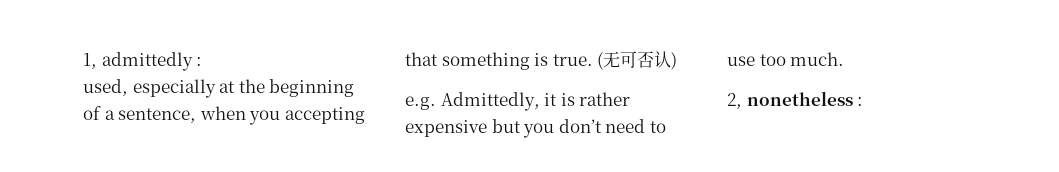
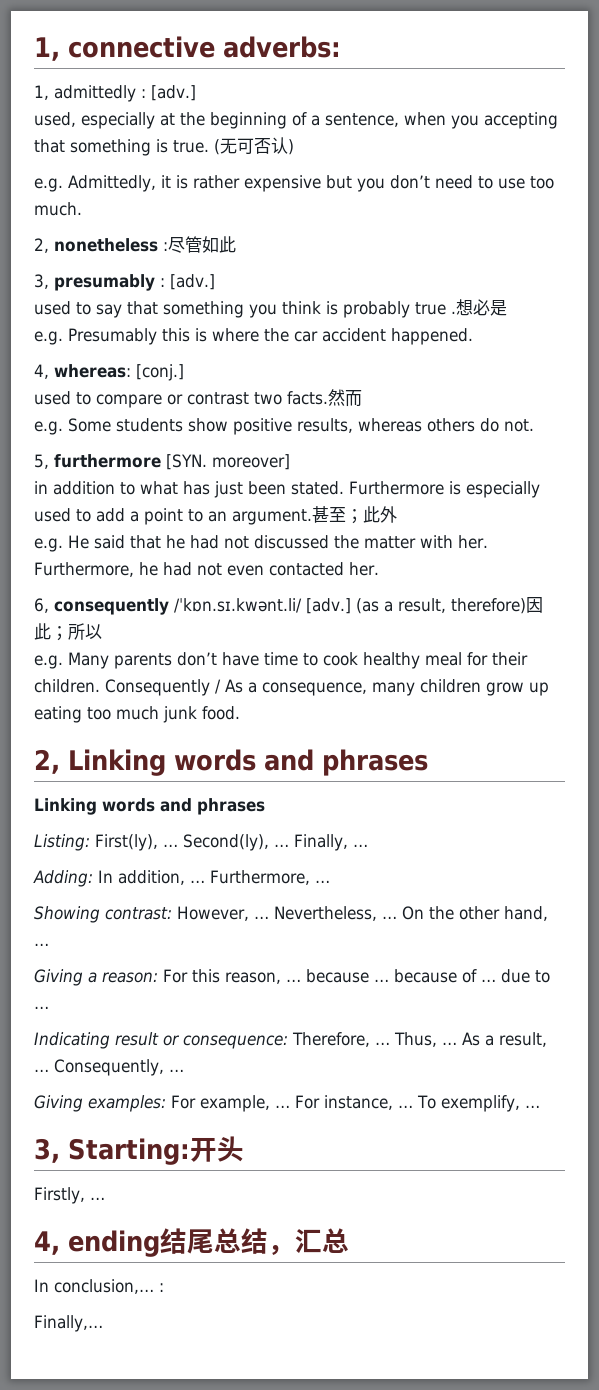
[83,53,97,69] 1, -> [34,36,341,61] [34,85,49,100] 1, connective adverbs: // 1,
(203, 61) none -> [151,85,196,101] [adv.]
(864, 101) none -> [168,236,236,253] [34,274,215,291] [34,299,507,318] [34,328,473,345] [34,364,184,381] [34,389,362,408] [34,418,534,435] [34,454,290,470] [34,481,540,498] [34,506,397,525] [34,535,488,552] [34,562,379,577] [34,597,543,615] [34,623,102,641] [34,652,528,669] [34,679,549,696] [34,706,240,723] [34,749,428,776] [34,798,265,815] [34,834,368,851] [33,870,330,887] [34,906,548,923] [34,943,49,946] [34,969,550,986] [34,1006,49,1009] [34,1032,547,1049] [34,1059,184,1076] [34,1095,540,1112] [34,1136,244,1165] [34,1187,105,1204] [34,1228,349,1257] [34,1279,164,1294] [34,1315,103,1332] 尽管如此 // 3, presumably : [adv.] // used to say that something you think is probably true .想必是 // e.g. Presumably this is where the car accident happened. // 4, whereas: [conj.] // used to compare or contrast two facts.然而 // e.g. Some students show positive results, whereas others do not. // 5, furthermore [SYN. moreover] // in addition to what has just been stated. Furthermore is especially used to add a point to an argument.甚至；此外 // e.g. He said that he had not discussed the matter with her. Furthermore, he had not even contacted her. // 6, consequently /ˈkɒn.sɪ.kwənt.li/ [adv.] (as a result, therefore)因此；所以 // e.g. Many parents don’t have time to cook healthy meal for their children. Consequently / As a consequence, many children grow up eating too much junk food. // 2, Linking words and phrases // Linking words and phrases // Listing: First(ly), … Second(ly), … Finally, … // Adding: In addition, … Furthermore, … // Showing contrast: However, … Nevertheless, … On the other hand, … // Giving a reason: For this reason, … because … because of … due to … // Indicating result or consequence: Therefore, … Thus, … As a result, … Consequently, … // Giving examples: For example, … For instance, … To exemplify, … // 3, Starting:开头 // Firstly, … // 4, ending结尾总结，汇总 // In conclusion,… : // Finally,…

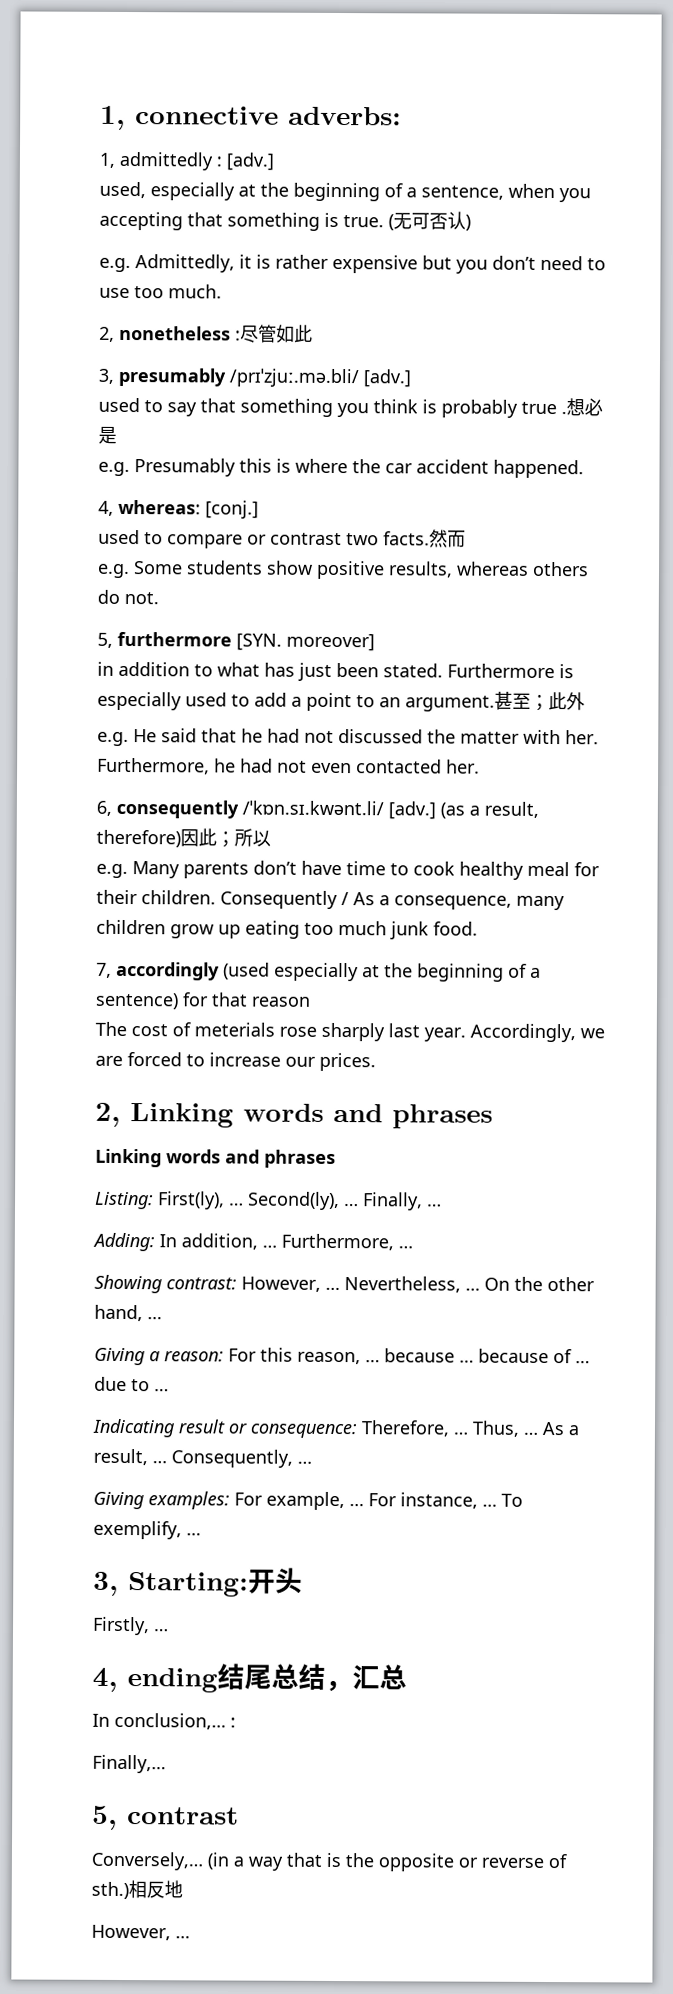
[160,278,165,287] : -> [229,368,359,388] /prɪˈzjuː.mə.bli/
(240, 713) none -> [96,961,541,982] [95,992,311,1010] [95,1021,605,1043] [95,1052,376,1072] // 7, accordingly (used especially at the beginning of a sentence) for that reason // The cost of meterials rose sharply last year. Accordingly, we are forced to increase our prices.
(103, 1323) none -> [92,1805,239,1830] [91,1851,567,1872] [91,1880,183,1900] [91,1924,190,1941] // 5, contrast // Conversely,… (in a way that is the opposite or reverse of sth.)相反地 // However, …

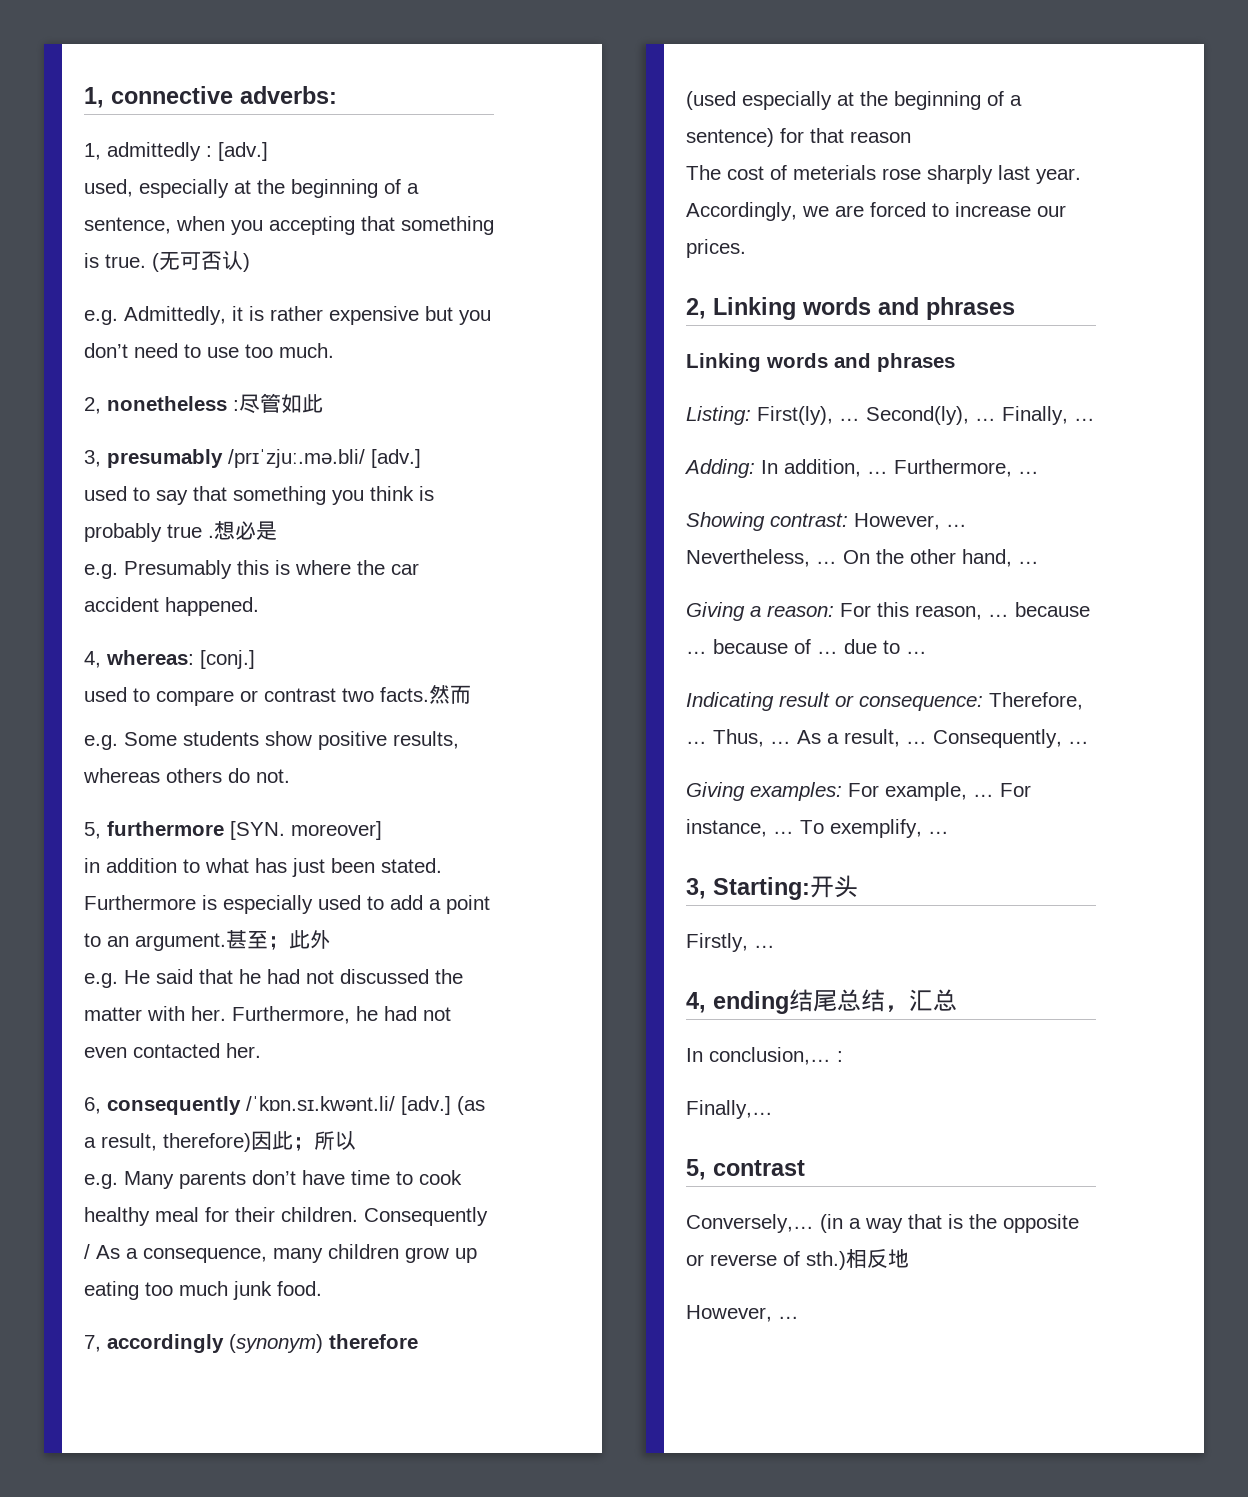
(220, 971) none -> [229,1334,418,1353] (synonym) therefore //

